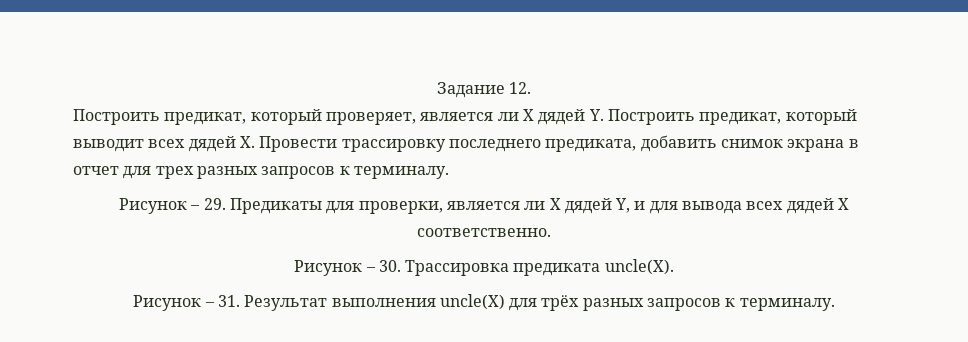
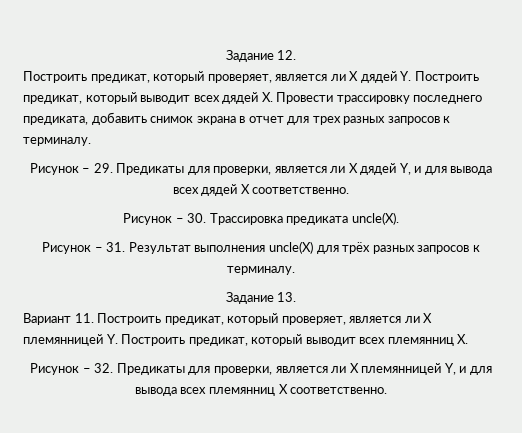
(835, 304) none -> [225,292,297,304] [23,313,433,325] [23,334,469,346] [30,363,492,375] [134,384,388,396] // Задание 13. // Вариант 11. Построить предикат, который проверяет, является ли X племянницей Y. Построить предикат, который выводит всех племянниц X. // Рисунок – 32. Предикаты для проверки, является ли X племянницей Y, и для вывода всех племянниц X соответственно.

